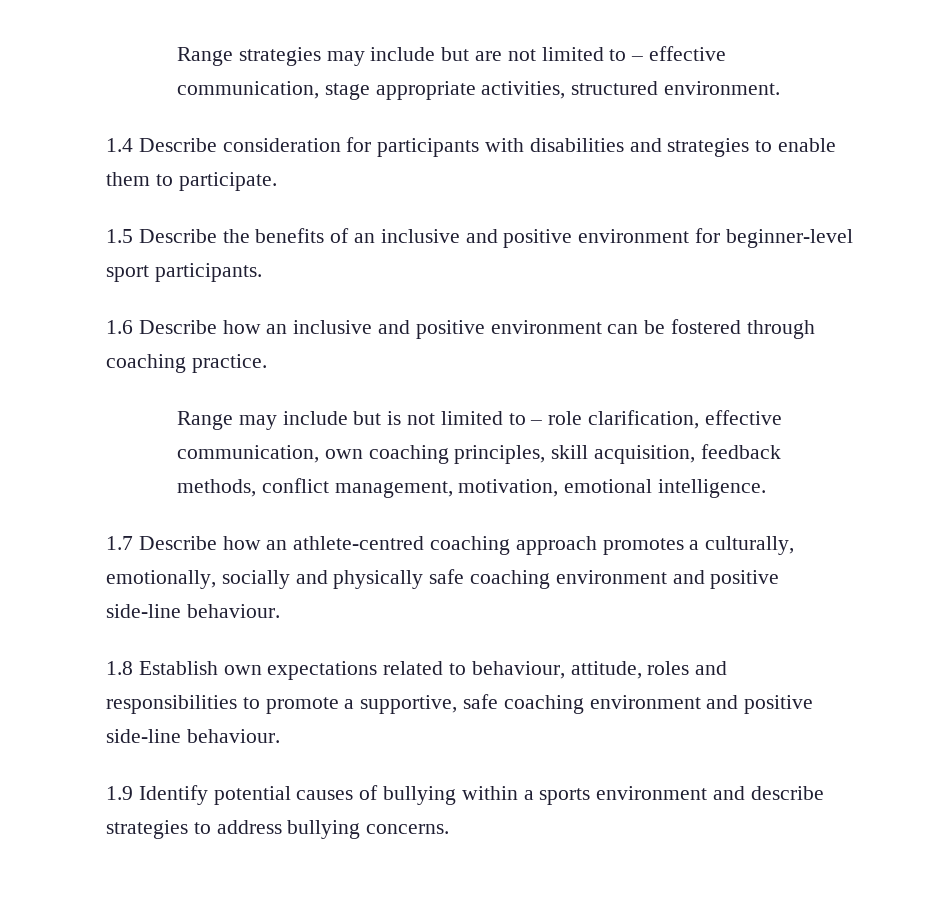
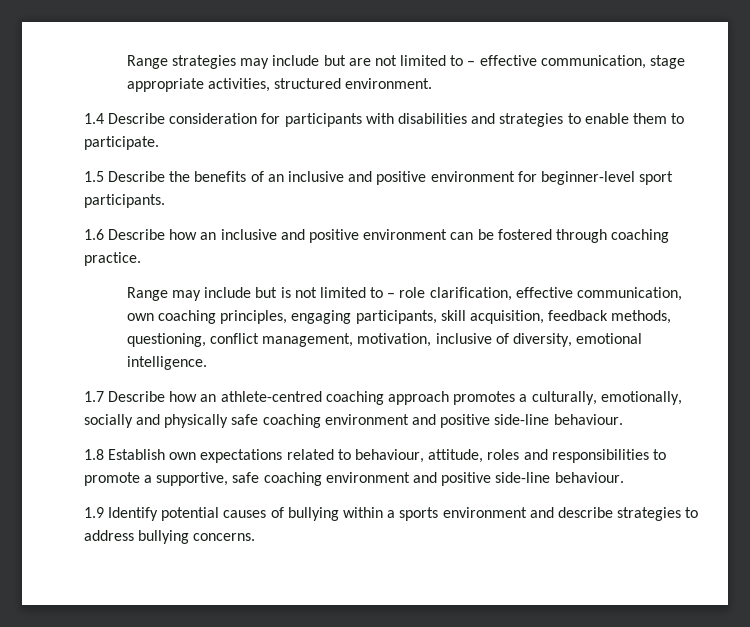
(546, 454) none -> [291,310,437,324] engaging participants,
(257, 488) none -> [126,333,206,347] questioning,
(559, 488) none -> [435,333,572,347] inclusive of diversity,

